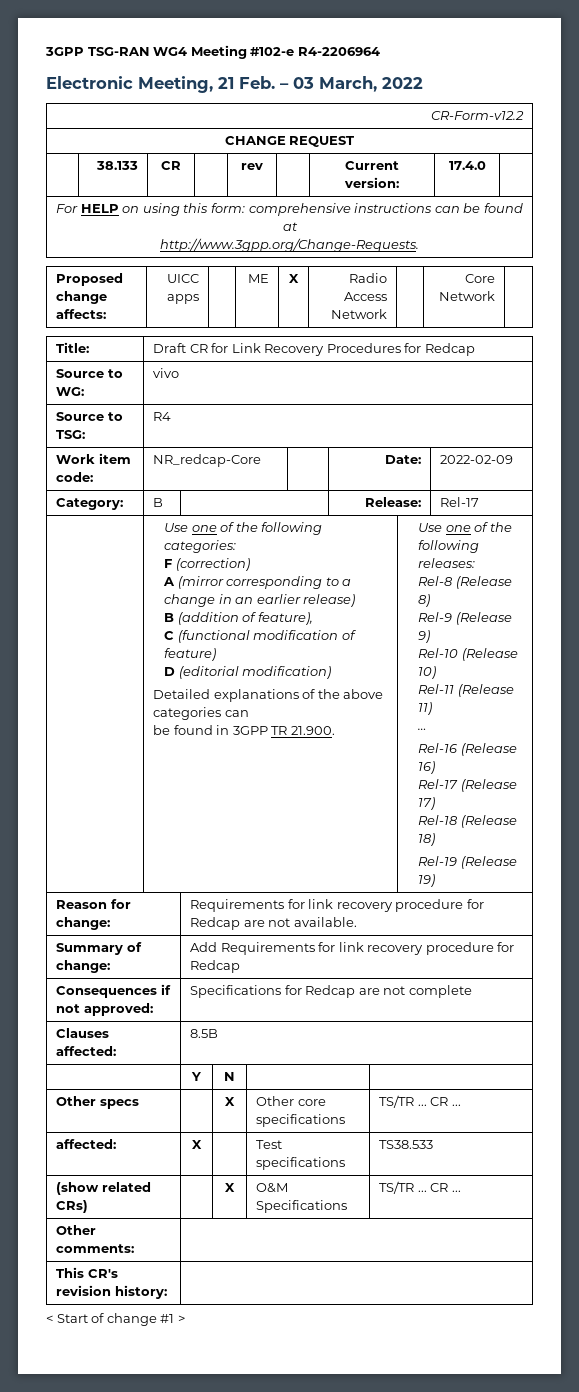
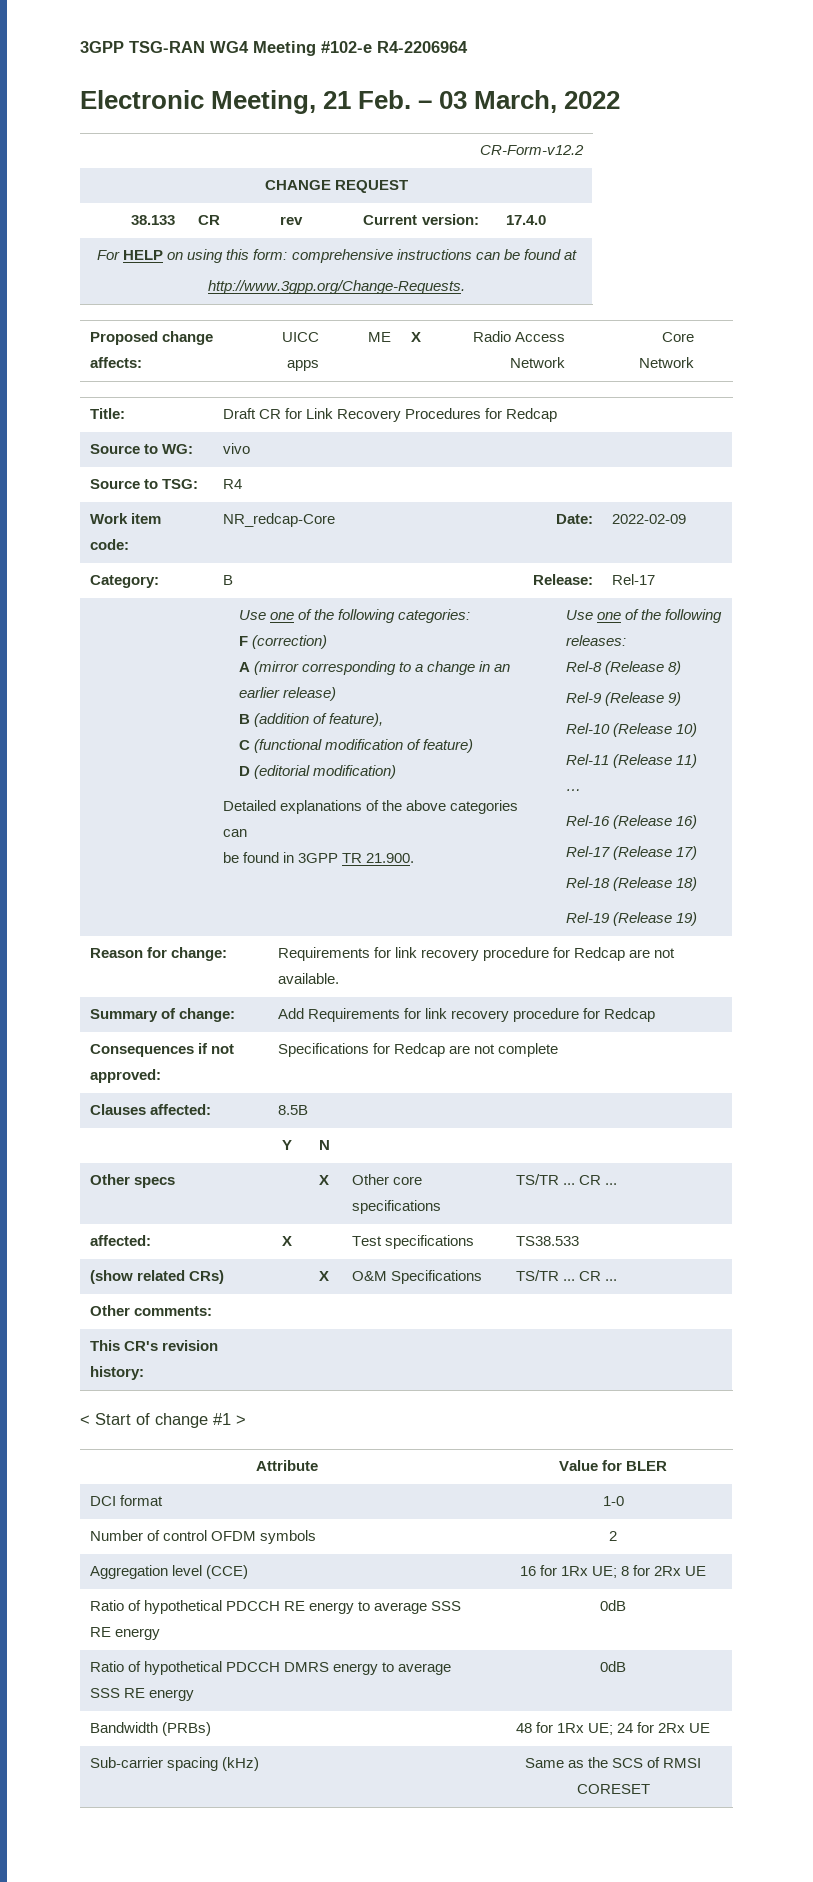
(185, 1319) none -> [256,1460,318,1471] [558,1460,668,1471] [89,1495,164,1506] [602,1496,624,1506] [89,1530,317,1544] [609,1531,617,1541] [89,1565,249,1579] [519,1565,707,1578] [89,1600,462,1614] [89,1627,161,1640] [600,1600,626,1611] [89,1661,452,1675] [89,1688,195,1701] [600,1661,626,1672] [89,1722,212,1736] [515,1722,711,1735] [89,1757,260,1771] [524,1757,702,1768] [576,1784,650,1794] // Attribute | Value for BLER // DCI format | 1-0 // Number of control OFDM symbols | 2 // Aggregation level (CCE) | 16 for 1Rx UE; 8 for 2Rx UE // Ratio of hypothetical PDCCH RE energy to average SSS RE energy | 0dB // Ratio of hypothetical PDCCH DMRS energy to average SSS RE energy | 0dB // Bandwidth (PRBs) | 48 for 1Rx UE; 24 for 2Rx UE // Sub-carrier spacing (kHz) | Same as the SCS of RMSI CORESET

